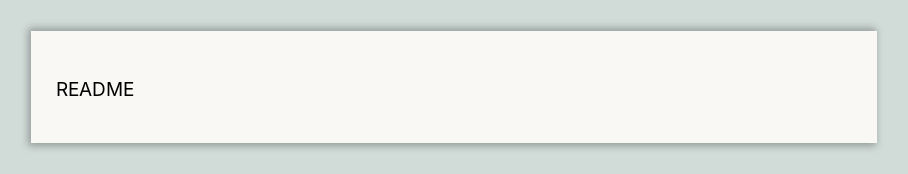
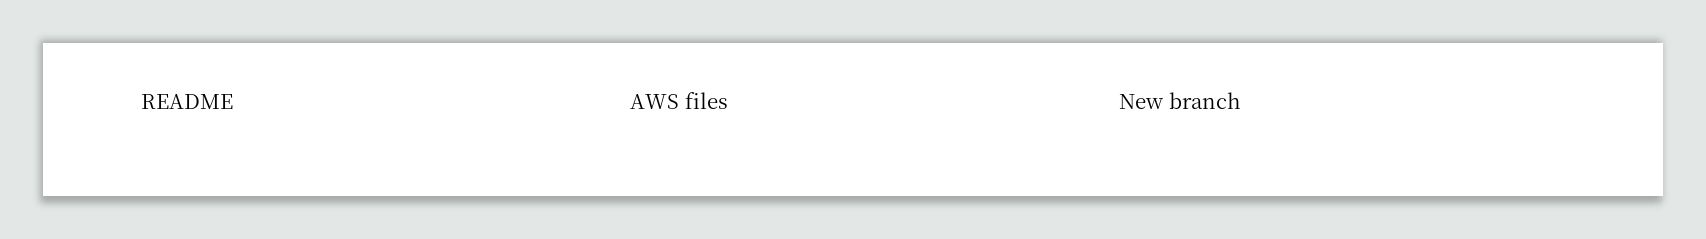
(134, 89) none -> [630,92,728,109] [1119,92,1241,109] // AWS files // New branch

